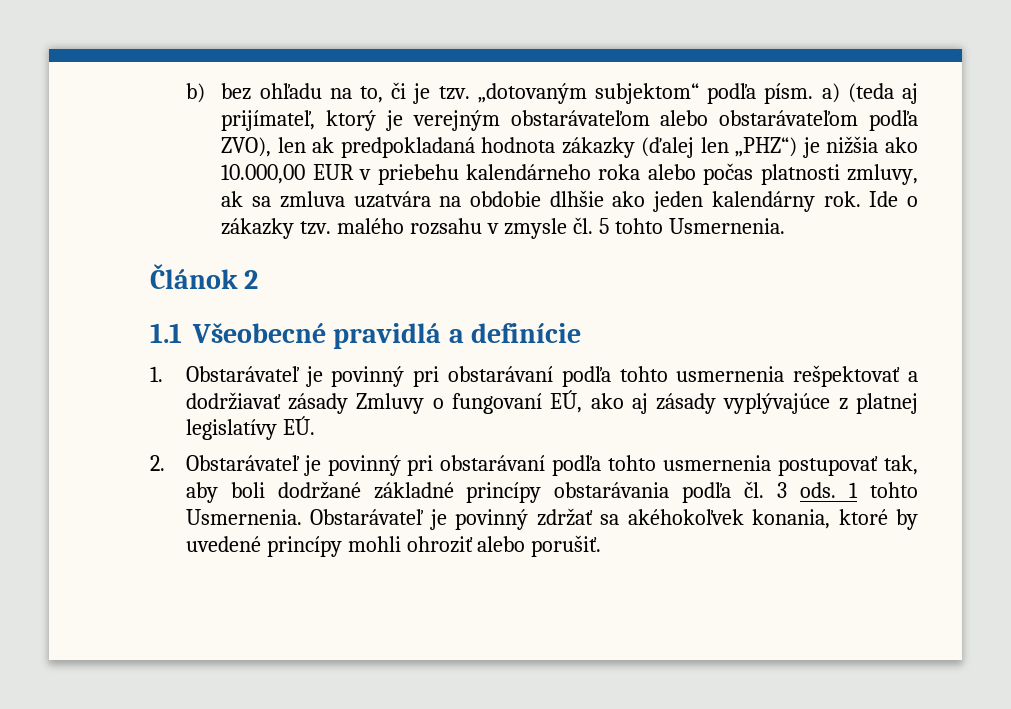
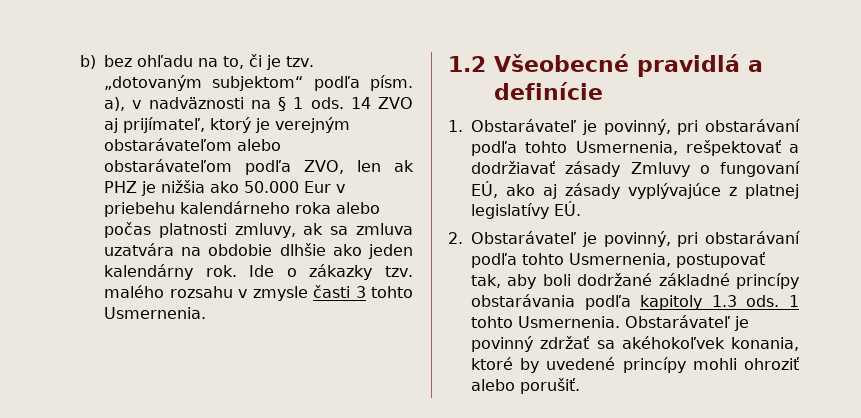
[821,83,894,103] a) (teda -> [104,97,413,111] a), v nadväznosti na § 1 ods. 14 ZVO
[221,137,272,157] ZVO), -> [304,160,345,174] ZVO,
[340,137,798,158] predpokladaná hodnota zákazky (ďalej len „PHZ“) -> [104,181,138,193] PHZ
[221,164,354,184] 10.000,00 EUR -> [244,181,332,193] 50.000 Eur
[573,217,609,234] čl. 5 -> [313,285,366,298] časti 3
[150,264,259,289] [150,323,182,343] Článok 2 // 1.1 -> [448,56,486,72] 1.2
[331,366,785,387] povinný pri obstarávaní podľa tohto usmernenia -> [603,119,800,135] [471,141,678,156] povinný, pri obstarávaní podľa tohto Usmernenia,
[327,455,772,476] povinný pri obstarávaní podľa tohto usmernenia -> [603,231,800,247] [471,253,671,268] povinný, pri obstarávaní podľa tohto Usmernenia,
[744,481,788,498] čl. 3 -> [640,295,737,310] kapitoly 1.3

